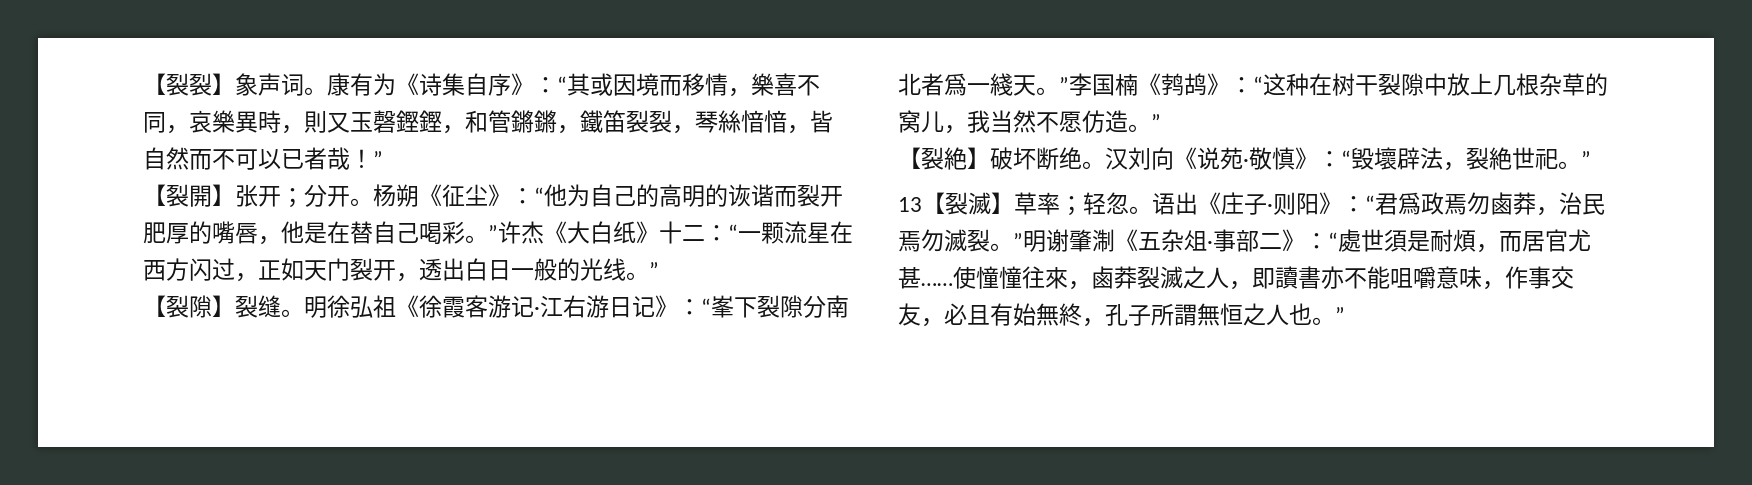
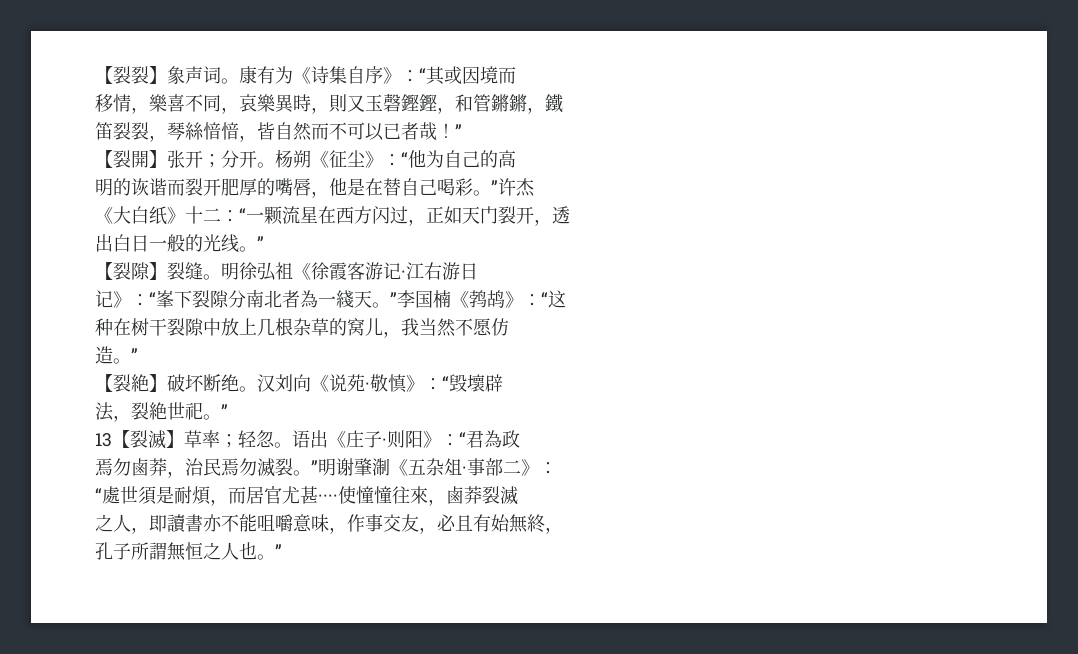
(682, 85) none -> (516, 75) //
(603, 121) none -> (563, 103) //
(682, 195) none -> (516, 159) //
(544, 232) none -> (535, 187) //
(442, 269) none -> (570, 215) //
(632, 307) none -> (478, 271) //
[944,73,967,96] 爲 -> [300,290,318,308] 為
(1286, 84) none -> (566, 299) //
(1105, 121) none -> (509, 327) //
(1420, 158) none -> (503, 383) //
[1398,192,1421,215] 爲 -> [484,430,502,448] 為
(1444, 203) none -> (520, 439) //
(1328, 241) none -> (557, 468) //
[921,283,953,286] …… -> [318,494,338,502] ····
(1183, 277) none -> (518, 495) //
(1105, 322) none -> (563, 530) //

